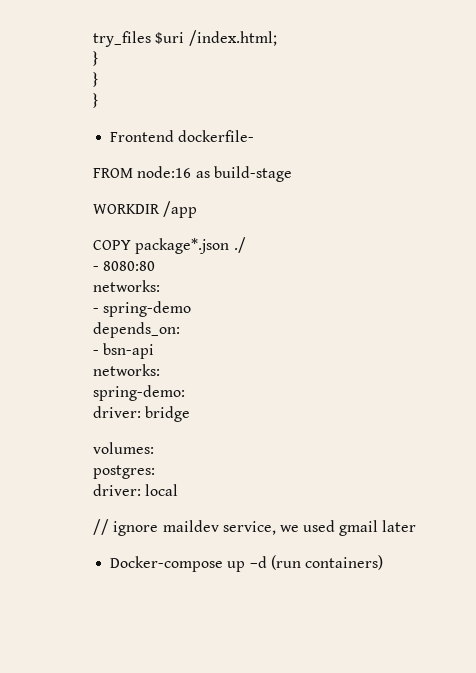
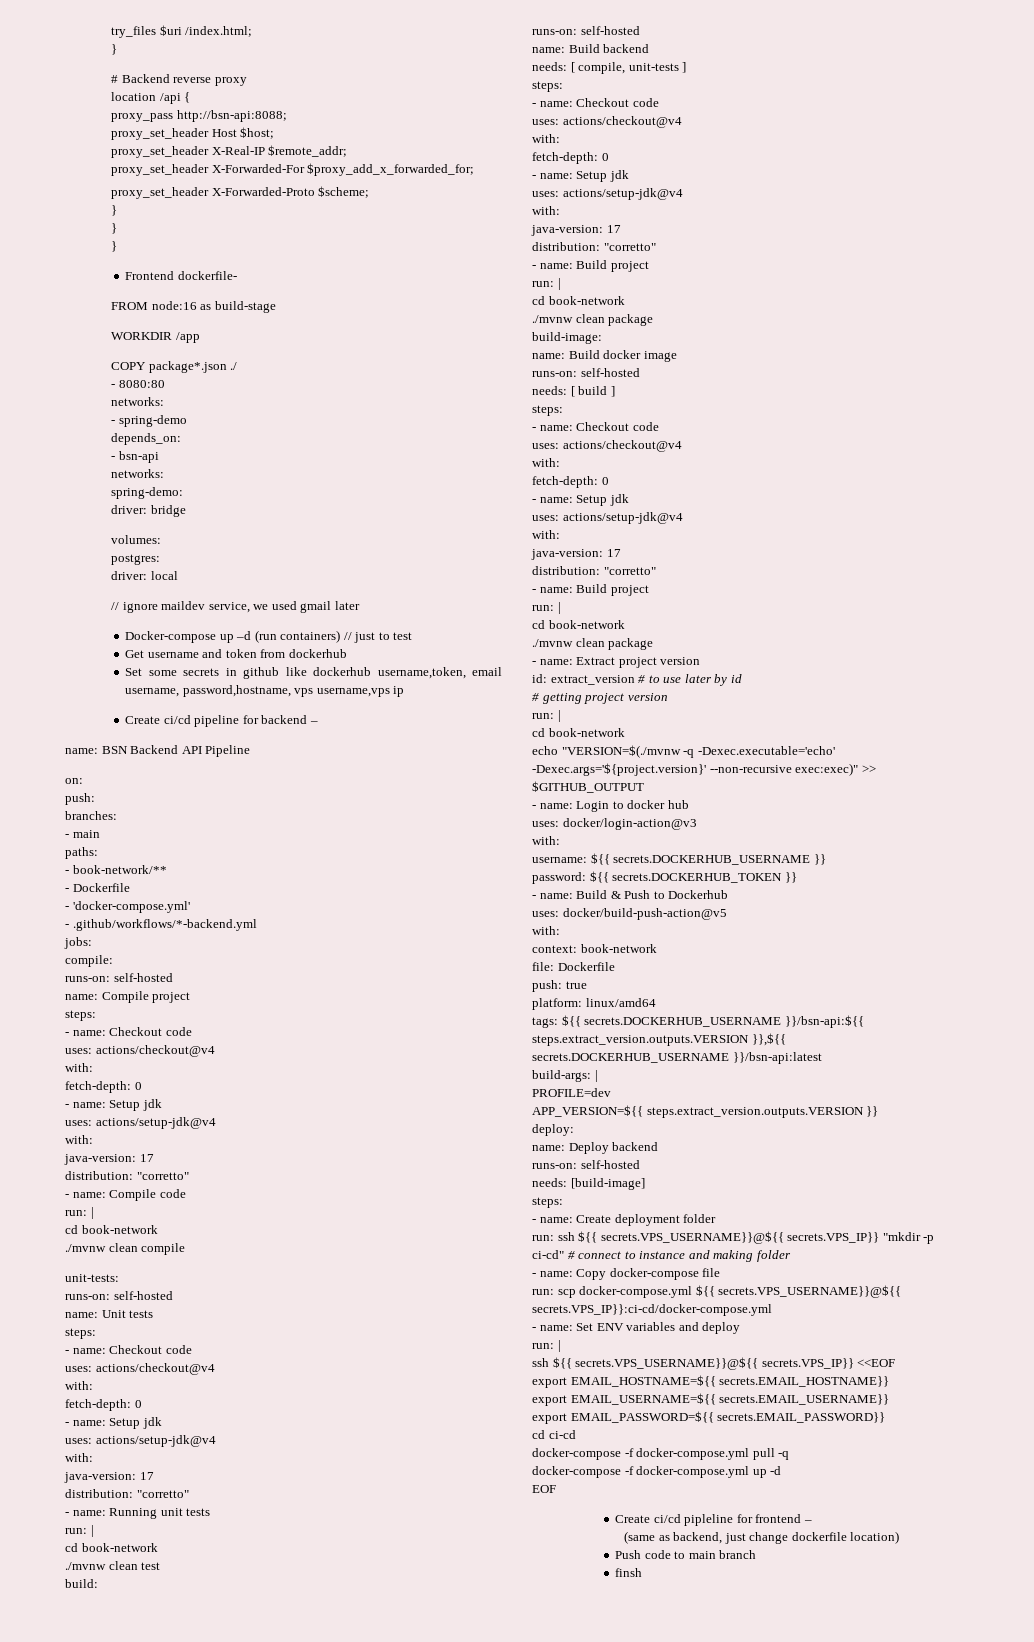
(99, 58) none -> [111,74,247,86] [111,92,191,104] [111,110,287,122] [111,127,275,140] [111,145,348,158] [111,163,475,176] [111,186,370,199] [111,205,118,216] // # Backend reverse proxy // location /api { // proxy_pass http://bsn-api:8088; // proxy_set_header Host $host; // proxy_set_header X-Real-IP $remote_addr; // proxy_set_header X-Forwarded-For $proxy_add_x_forwarded_for; // proxy_set_header X-Forwarded-Proto $scheme; // }
(383, 562) none -> [343,632,413,643] [125,649,347,658] [125,667,503,679] [125,685,405,697] [125,715,318,727] [65,745,251,757] [65,778,83,784] [65,793,95,805] [65,811,117,820] [65,830,100,838] [65,847,98,859] [65,865,167,874] [65,883,130,892] [65,901,190,913] [65,919,257,931] [64,937,92,949] [65,955,113,967] [65,973,173,982] [65,991,191,1003] [65,1010,96,1021] [65,1027,192,1036] [65,1045,215,1057] [65,1063,93,1072] [65,1081,142,1093] [65,1099,162,1111] [65,1117,216,1129] [65,1135,93,1144] [64,1154,154,1165] [65,1171,189,1180] [65,1189,186,1201] [65,1207,94,1219] [65,1225,158,1234] [65,1243,186,1255] [65,1274,119,1282] [65,1291,173,1300] [65,1310,154,1318] [65,1328,96,1339] [65,1345,192,1354] [65,1363,215,1375] [65,1381,93,1390] [65,1399,142,1411] [65,1417,162,1429] [65,1435,216,1447] [65,1453,93,1462] [64,1472,154,1483] [65,1489,189,1498] [65,1508,211,1519] [65,1525,94,1537] [65,1543,158,1552] [65,1561,161,1570] [65,1579,98,1588] [532,26,640,35] [532,44,650,53] [532,62,687,74] [532,81,563,92] [532,98,659,107] [532,116,682,128] [532,134,560,143] [532,152,609,164] [532,170,629,182] [532,188,683,200] [532,206,560,215] [531,225,621,236] [532,242,656,251] [532,260,649,272] [532,278,561,290] [532,296,625,305] [532,314,654,326] [532,332,602,344] [532,350,677,362] [532,368,640,377] [532,386,615,397] [532,405,563,416] [532,422,659,431] [532,440,682,452] [532,458,560,467] [532,476,609,488] [532,494,629,506] [532,512,683,524] [532,530,560,539] [531,549,621,560] [532,566,656,575] [532,584,649,596] [532,602,561,614] [532,620,625,629] [532,638,654,650] [532,657,701,668] [532,674,742,686] [532,693,668,704] [532,710,561,722] [532,728,625,737] [532,745,835,758] [532,763,876,776] [532,781,644,793] [532,800,689,812] [532,818,697,830] [532,836,560,845] [532,853,826,865] [532,871,797,884] [532,890,729,899] [532,908,727,920] [532,926,560,935] [532,944,657,953] [532,962,615,971] [532,980,587,992] [532,998,656,1010] [532,1015,864,1028] [532,1033,786,1046] [532,1052,822,1064] [532,1070,598,1082] [532,1088,611,1097] [532,1105,879,1118] [532,1124,574,1136] [532,1142,659,1154] [532,1160,640,1169] [532,1178,645,1190] [532,1197,563,1208] [532,1214,717,1226] [532,1231,935,1244] [532,1250,791,1262] [532,1268,721,1280] [532,1285,902,1298] [532,1304,772,1316] [532,1322,741,1334] [532,1340,561,1352] [532,1357,896,1370] [532,1375,890,1388] [532,1393,890,1406] [532,1411,886,1424] [532,1430,576,1439] [532,1448,790,1460] [532,1466,782,1478] [532,1485,556,1493] [615,1514,812,1526] [624,1531,900,1544] [615,1550,757,1559] [615,1568,643,1577] // just to test // Get username and token from dockerhub // Set some secrets in github like dockerhub username,token, email username, password,hostname, vps username,vps ip // Create ci/cd pipeline for backend – // name: BSN Backend API Pipeline // on: // push: // branches: // - main // paths: // - book-network/** // - Dockerfile // - 'docker-compose.yml' // - .github/workflows/*-backend.yml // jobs: // compile: // runs-on: self-hosted // name: Compile project // steps: // - name: Checkout code // uses: actions/checkout@v4 // with: // fetch-depth: 0 // - name: Setup jdk // uses: actions/setup-jdk@v4 // with: // java-version: 17 // distribution: "corretto" // - name: Compile code // run: | // cd book-network // ./mvnw clean compile // unit-tests: // runs-on: self-hosted // name: Unit tests // steps: // - name: Checkout code // uses: actions/checkout@v4 // with: // fetch-depth: 0 // - name: Setup jdk // uses: actions/setup-jdk@v4 // with: // java-version: 17 // distribution: "corretto" // - name: Running unit tests // run: | // cd book-network // ./mvnw clean test // build: // runs-on: self-hosted // name: Build backend // needs: [ compile, unit-tests ] // steps: // - name: Checkout code // uses: actions/checkout@v4 // with: // fetch-depth: 0 // - name: Setup jdk // uses: actions/setup-jdk@v4 // with: // java-version: 17 // distribution: "corretto" // - name: Build project // run: | // cd book-network // ./mvnw clean package // build-image: // name: Build docker image // runs-on: self-hosted // needs: [ build ] // steps: // - name: Checkout code // uses: actions/checkout@v4 // with: // fetch-depth: 0 // - name: Setup jdk // uses: actions/setup-jdk@v4 // with: // java-version: 17 // distribution: "corretto" // - name: Build project // run: | // cd book-network // ./mvnw clean package // - name: Extract project version // id: extract_version # to use later by id // # getting project version // run: | // cd book-network // echo "VERSION=$(./mvnw -q -Dexec.executable='echo' -Dexec.args='${project.version}' --non-recursive exec:exec)" >> $GITHUB_OUTPUT // - name: Login to docker hub // uses: docker/login-action@v3 // with: // username: ${{ secrets.DOCKERHUB_USERNAME }} // password: ${{ secrets.DOCKERHUB_TOKEN }} // - name: Build & Push to Dockerhub // uses: docker/build-push-action@v5 // with: // context: book-network // file: Dockerfile // push: true // platform: linux/amd64 // tags: ${{ secrets.DOCKERHUB_USERNAME }}/bsn-api:${{ steps.extract_version.outputs.VERSION }},${{ secrets.DOCKERHUB_USERNAME }}/bsn-api:latest // build-args: | // PROFILE=dev // APP_VERSION=${{ steps.extract_version.outputs.VERSION }} // deploy: // name: Deploy backend // runs-on: self-hosted // needs: [build-image] // steps: // - name: Create deployment folder // run: ssh ${{ secrets.VPS_USERNAME}}@${{ secrets.VPS_IP}} "mkdir -p ci-cd" # connect to instance and making folder // - name: Copy docker-compose file // run: scp docker-compose.yml ${{ secrets.VPS_USERNAME}}@${{ secrets.VPS_IP}}:ci-cd/docker-compose.yml // - name: Set ENV variables and deploy // run: | // ssh ${{ secrets.VPS_USERNAME}}@${{ secrets.VPS_IP}} <<EOF // export EMAIL_HOSTNAME=${{ secrets.EMAIL_HOSTNAME}} // export EMAIL_USERNAME=${{ secrets.EMAIL_USERNAME}} // export EMAIL_PASSWORD=${{ secrets.EMAIL_PASSWORD}} // cd ci-cd // docker-compose -f docker-compose.yml pull -q // docker-compose -f docker-compose.yml up -d // EOF // Create ci/cd pipleline for frontend – // (same as backend, just change dockerfile location) // Push code to main branch // finsh

